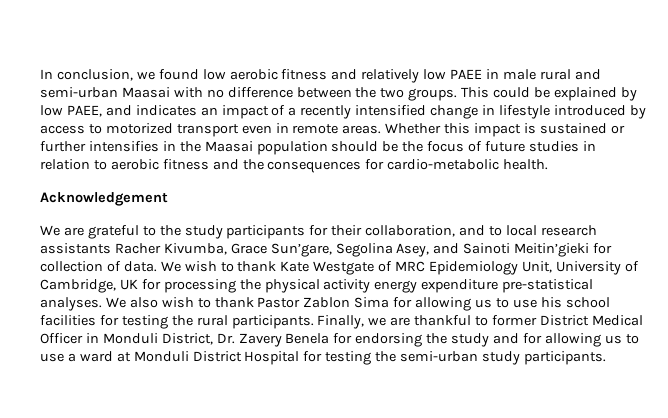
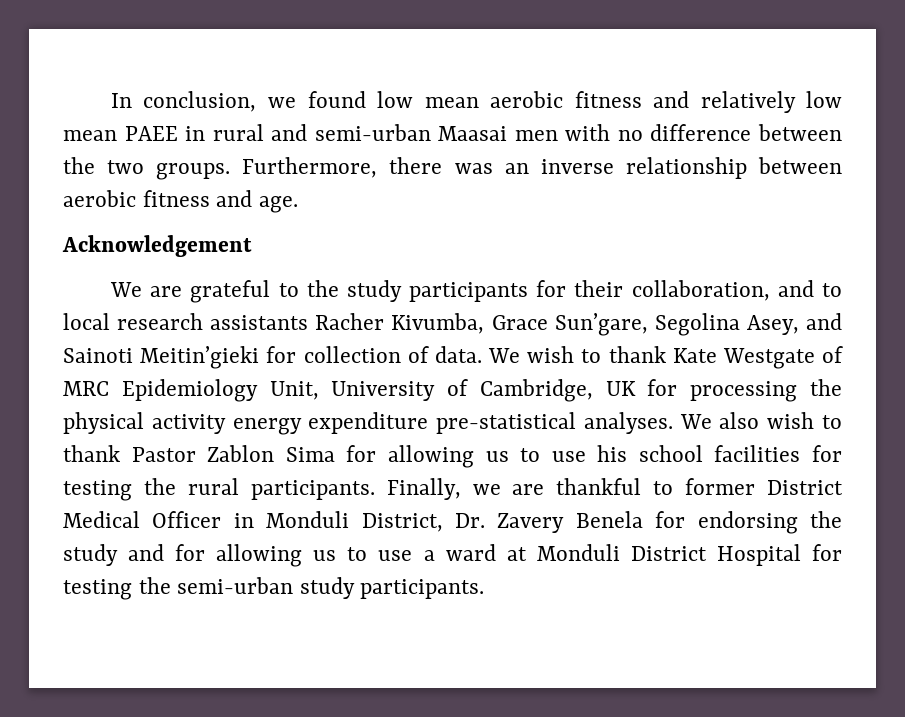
(226, 74) none -> [424,97,479,108] mean
(447, 74) none -> [63,130,117,141] mean
[502,69,536,80] male -> (206, 133) none
(170, 92) none -> [514,130,558,141] men
[461,87,637,101] [40,105,646,119] [40,123,625,137] [40,141,596,155] [40,159,549,173] This could be explained by low PAEE, and indicates an impact of a recently intensified change in lifestyle introduced by access to motorized transport even in remote areas. Whether this impact is sustained or further intensifies in the Maasai population should be the focus of future studies in relation to aerobic fitness and the consequences for cardio-metabolic health. -> [242,157,842,179] [63,190,298,213] Furthermore, there was an inverse relationship between aerobic fitness and age.

